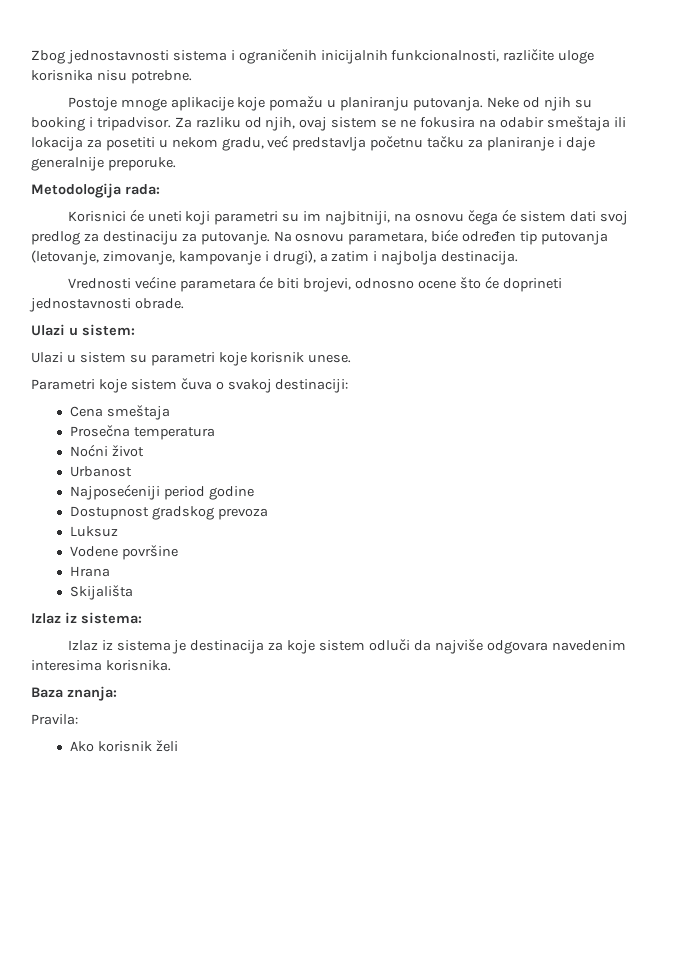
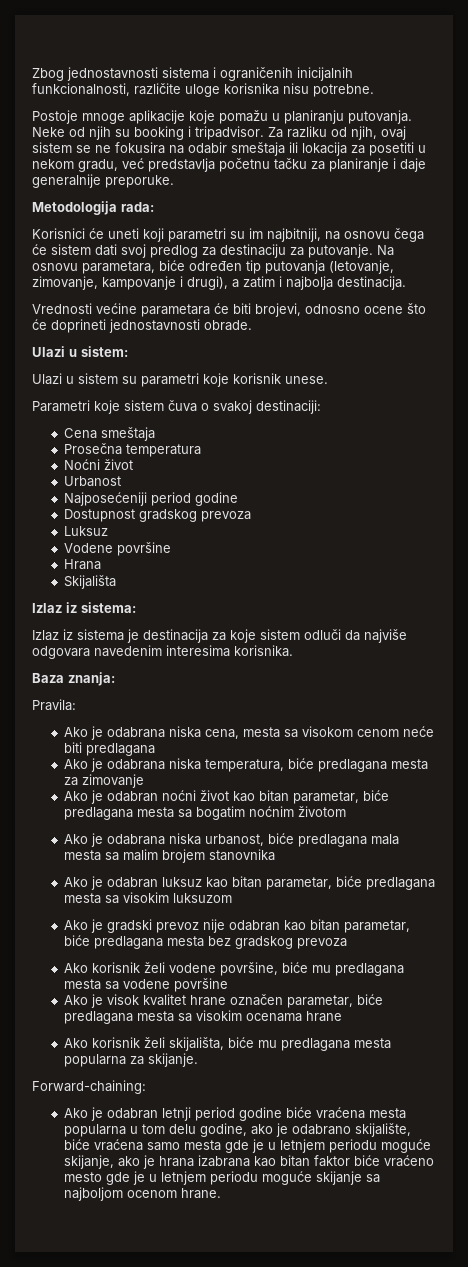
[97,740,178,752] korisnik želi -> [90,726,434,740] [63,742,155,756] [63,758,428,772] [63,774,144,788] [63,790,389,804] [63,806,346,820] [63,833,399,847] [63,849,275,863] [63,876,435,890] [63,892,232,904] [63,919,410,933] [63,935,347,949] [63,962,404,976] [63,978,228,992] [63,994,383,1008] [63,1010,342,1024] [63,1037,391,1051] [63,1053,198,1067] [32,1080,146,1094] [63,1107,406,1121] [63,1123,411,1137] [63,1139,431,1153] [63,1155,434,1169] [63,1171,380,1185] [63,1187,221,1201] je odabrana niska cena, mesta sa visokom cenom neće biti predlagana // Ako je odabrana niska temperatura, biće predlagana mesta za zimovanje // Ako je odabran noćni život kao bitan parametar, biće predlagana mesta sa bogatim noćnim životom // Ako je odabrana niska urbanost, biće predlagana mala mesta sa malim brojem stanovnika // Ako je odabran luksuz kao bitan parametar, biće predlagana mesta sa visokim luksuzom // Ako je gradski prevoz nije odabran kao bitan parametar, biće predlagana mesta bez gradskog prevoza // Ako korisnik želi vodene površine, biće mu predlagana mesta sa vodene površine // Ako je visok kvalitet hrane označen parametar, biće predlagana mesta sa visokim ocenama hrane // Ako korisnik želi skijališta, biće mu predlagana mesta popularna za skijanje. // Forward-chaining: // Ako je odabran letnji period godine biće vraćena mesta popularna u tom delu godine, ako je odabrano skijalište, biće vraćena samo mesta gde je u letnjem periodu moguće skijanje, ako je hrana izabrana kao bitan faktor biće vraćeno mesto gde je u letnjem periodu moguće skijanje sa najboljom ocenom hrane.

